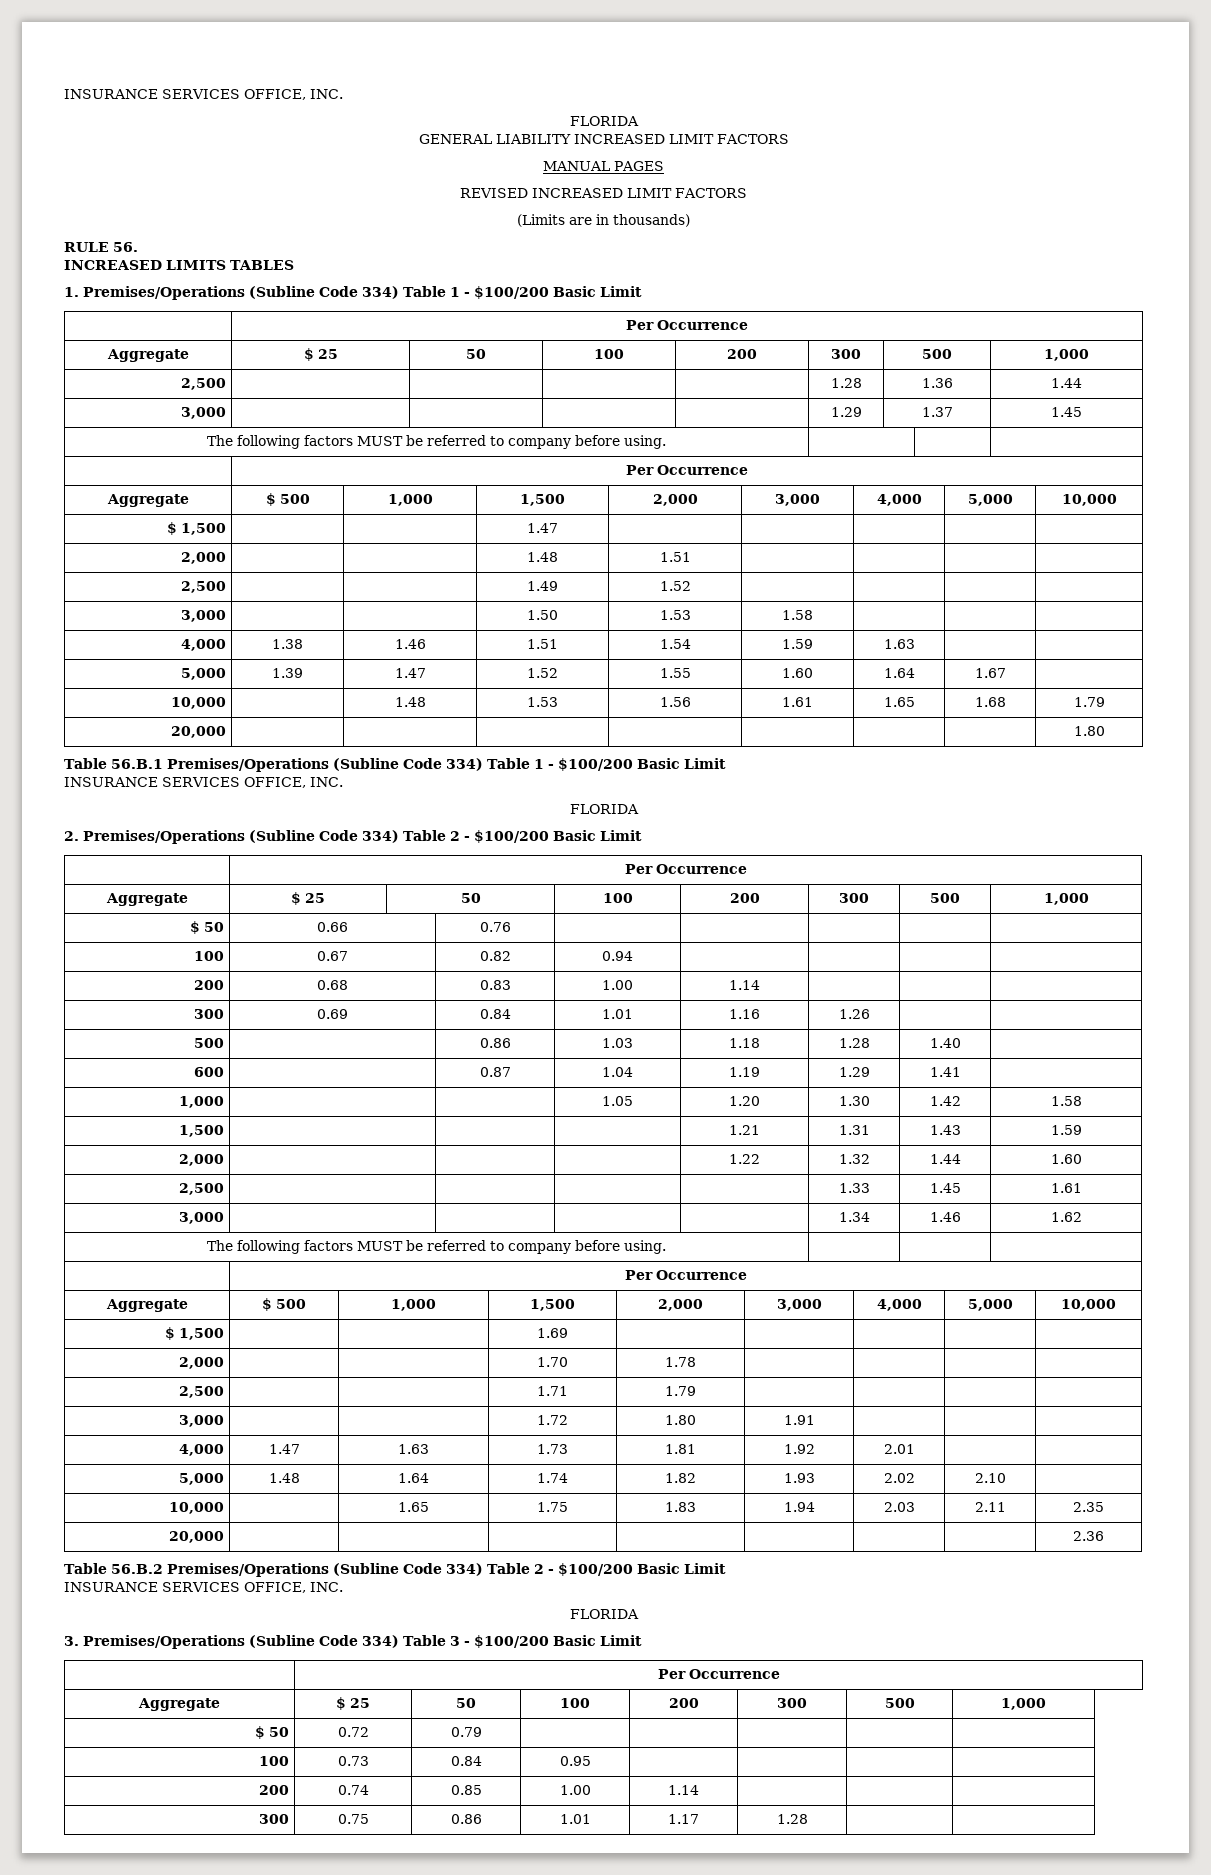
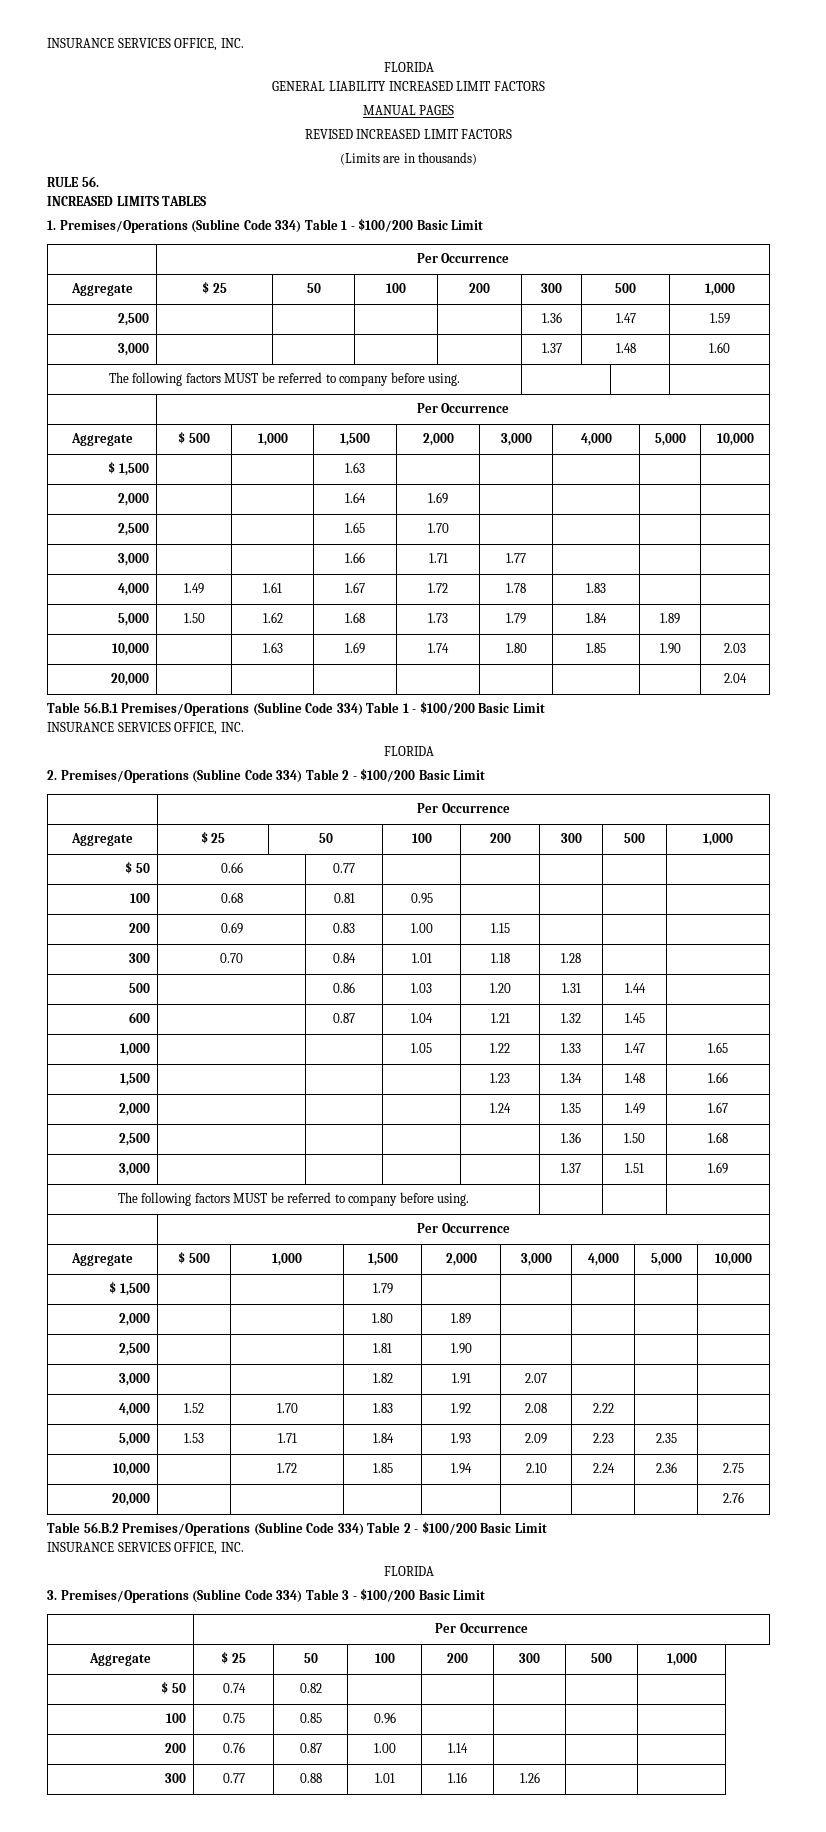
[830,378,862,388] [921,378,953,388] [1051,378,1082,388] [180,407,226,419] [830,407,862,417] [921,407,953,417] [1051,407,1082,417] | 1.28 | 1.36 | 1.44 // 3,000 | | | | | 1.29 | 1.37 | 1.45 -> [541,312,562,323] [615,313,636,323] [709,313,730,324] [117,343,149,356] [541,343,562,353] [615,343,636,353] [709,342,730,353] | 1.36 | 1.47 | 1.59 // 3,000 | | | | | 1.37 | 1.48 | 1.60
[527,523,558,533] [180,552,226,564] [527,552,558,562] [659,552,691,562] [180,581,226,593] [527,581,558,591] [659,581,691,591] [180,610,226,622] [527,610,558,620] [659,610,691,620] [782,610,813,620] [180,639,226,651] [272,639,303,649] [394,639,426,649] [527,639,558,649] [659,639,691,649] [782,639,813,649] [883,639,915,649] [180,668,226,680] [272,668,303,678] [394,668,426,678] [527,668,558,678] [659,668,691,678] [782,668,813,678] [883,668,915,678] [974,668,1006,678] [170,697,226,709] [394,697,426,707] [527,697,558,707] [659,697,691,707] [782,697,813,707] [883,697,915,707] [974,697,1006,707] [1073,697,1105,707] [170,726,226,738] [1073,726,1105,736] 1.47 | | | | | // 2,000 | | | 1.48 | 1.51 | | | | // 2,500 | | | 1.49 | 1.52 | | | | // 3,000 | | | 1.50 | 1.53 | 1.58 | | | // 4,000 | 1.38 | 1.46 | 1.51 | 1.54 | 1.59 | 1.63 | | // 5,000 | 1.39 | 1.47 | 1.52 | 1.55 | 1.60 | 1.64 | 1.67 | // 10,000 | | 1.48 | 1.53 | 1.56 | 1.61 | 1.65 | 1.68 | 1.79 // 20,000 | | | | | | | | 1.80 -> [345,462,365,473] [117,493,149,506] [345,492,366,503] [428,492,448,504] [117,523,149,536] [345,522,365,533] [427,523,449,533] [117,553,149,566] [345,552,365,563] [428,553,448,563] [506,553,526,563] [117,583,149,596] [184,583,204,594] [263,582,282,593] [345,582,365,593] [428,583,448,593] [506,583,526,593] [586,583,606,593] [117,613,149,626] [183,613,205,623] [262,612,283,623] [345,612,365,623] [428,613,448,623] [506,613,526,624] [586,613,607,623] [660,613,680,624] [111,643,149,656] [262,642,283,653] [345,642,365,654] [428,643,449,653] [505,643,527,653] [586,643,606,653] [659,643,681,654] [724,643,746,653] [110,673,149,686] [724,673,747,683] 1.63 | | | | | // 2,000 | | | 1.64 | 1.69 | | | | // 2,500 | | | 1.65 | 1.70 | | | | // 3,000 | | | 1.66 | 1.71 | 1.77 | | | // 4,000 | 1.49 | 1.61 | 1.67 | 1.72 | 1.78 | 1.83 | | // 5,000 | 1.50 | 1.62 | 1.68 | 1.73 | 1.79 | 1.84 | 1.89 | // 10,000 | | 1.63 | 1.69 | 1.74 | 1.80 | 1.85 | 1.90 | 2.03 // 20,000 | | | | | | | | 2.04
[479,922,511,932] [193,951,224,961] [317,951,348,961] [479,951,511,961] [602,951,633,961] [193,980,224,990] [317,980,348,990] 0.76 | | | | | // 100 | 0.67 | 0.82 | 0.94 | | | | // 200 | 0.68 -> [333,863,355,873] [129,893,150,903] [220,892,243,903] [333,893,355,903] [410,893,433,904] [128,923,150,933] [220,922,243,934] 0.77 | | | | | // 100 | 0.68 | 0.81 | 0.95 | | | | // 200 | 0.69
[729,980,760,990] [193,1009,224,1019] [317,1009,348,1019] 1.14 | | | // 300 | 0.69 -> [490,923,510,933] [128,953,150,963] [220,953,243,963] 1.15 | | | // 300 | 0.70
[729,1009,760,1019] [838,1009,870,1019] 1.16 | 1.26 -> [490,953,510,963] [561,953,581,963] 1.18 | 1.28
[729,1038,760,1048] [838,1038,870,1048] [929,1038,961,1048] 1.18 | 1.28 | 1.40 -> [489,983,511,993] [561,983,581,993] [624,983,646,993] 1.20 | 1.31 | 1.44
[729,1067,760,1077] [838,1067,870,1077] [929,1067,961,1077] 1.19 | 1.29 | 1.41 -> [490,1013,510,1023] [561,1013,581,1023] [624,1013,645,1023] 1.21 | 1.32 | 1.45
[729,1096,760,1106] [838,1096,870,1106] [929,1096,961,1106] [1050,1096,1082,1106] [178,1125,224,1137] [729,1125,760,1135] [838,1125,870,1135] [929,1125,961,1135] [1050,1125,1082,1135] [178,1154,224,1166] [729,1154,760,1164] [838,1154,870,1164] [929,1154,961,1164] [1050,1154,1082,1164] [178,1183,224,1195] [838,1183,870,1193] [929,1183,961,1193] [1050,1183,1082,1193] [178,1212,224,1224] [838,1212,870,1222] [929,1212,961,1222] [1050,1212,1082,1222] 1.20 | 1.30 | 1.42 | 1.58 // 1,500 | | | | 1.21 | 1.31 | 1.43 | 1.59 // 2,000 | | | | 1.22 | 1.32 | 1.44 | 1.60 // 2,500 | | | | | 1.33 | 1.45 | 1.61 // 3,000 | | | | | 1.34 | 1.46 | 1.62 -> [490,1043,510,1053] [561,1043,581,1053] [624,1043,645,1053] [708,1042,728,1053] [119,1073,150,1086] [490,1073,510,1083] [561,1073,582,1083] [624,1073,645,1083] [708,1072,728,1083] [118,1103,150,1116] [490,1103,511,1113] [561,1103,581,1113] [624,1103,645,1114] [708,1102,728,1113] [118,1133,150,1146] [561,1132,581,1143] [624,1133,645,1143] [708,1132,728,1143] [118,1163,150,1176] [561,1163,581,1173] [625,1163,644,1173] [708,1162,728,1174] 1.22 | 1.33 | 1.47 | 1.65 // 1,500 | | | | 1.23 | 1.34 | 1.48 | 1.66 // 2,000 | | | | 1.24 | 1.35 | 1.49 | 1.67 // 2,500 | | | | | 1.36 | 1.50 | 1.68 // 3,000 | | | | | 1.37 | 1.51 | 1.69
[537,1328,568,1338] [178,1357,224,1369] [537,1357,568,1367] [665,1357,696,1367] [178,1386,224,1398] [537,1386,568,1396] [665,1386,696,1396] [178,1415,224,1427] [537,1415,568,1425] [665,1415,696,1425] 1.69 | | | | | // 2,000 | | | 1.70 | 1.78 | | | | // 2,500 | | | 1.71 | 1.79 | | | | // 3,000 | | | 1.72 | 1.80 -> [372,1283,393,1294] [118,1313,150,1326] [372,1313,393,1323] [451,1313,471,1324] [118,1343,150,1356] [373,1343,392,1353] [450,1343,472,1354] [118,1373,150,1386] [372,1373,393,1383] 1.79 | | | | | // 2,000 | | | 1.80 | 1.89 | | | | // 2,500 | | | 1.81 | 1.90 | | | | // 3,000 | | | 1.82
[178,1444,224,1456] [268,1444,300,1454] [398,1444,429,1454] [537,1444,568,1454] [665,1444,696,1454] | | | // 4,000 | 1.47 | 1.63 | 1.73 | 1.81 -> [525,1373,547,1383] [118,1403,150,1416] [184,1403,204,1413] [276,1403,298,1413] [372,1403,393,1413] | 2.07 | | | // 4,000 | 1.52 | 1.70 | 1.83
[883,1444,915,1454] [178,1473,224,1485] [268,1473,300,1483] [398,1473,429,1483] [537,1473,568,1483] [665,1473,696,1483] [783,1473,815,1483] [883,1473,915,1483] [974,1473,1006,1483] [168,1502,224,1514] [398,1502,429,1512] [537,1502,568,1512] [665,1502,696,1512] [783,1502,815,1512] [883,1502,915,1512] [974,1502,1006,1512] [1073,1502,1104,1512] [168,1531,224,1543] [1073,1531,1104,1541] 2.01 | | // 5,000 | 1.48 | 1.64 | 1.74 | 1.82 | 1.93 | 2.02 | 2.10 | // 10,000 | | 1.65 | 1.75 | 1.83 | 1.94 | 2.03 | 2.11 | 2.35 // 20,000 | | | | | | | | 2.36 -> [525,1403,547,1413] [592,1403,614,1413] [118,1433,150,1446] [184,1433,204,1443] [277,1433,297,1443] [372,1433,394,1443] [451,1433,471,1444] [525,1433,547,1444] [592,1433,614,1443] [655,1433,677,1443] [112,1463,150,1476] [277,1463,297,1473] [372,1463,393,1473] [451,1463,472,1474] [525,1463,547,1473] [592,1463,615,1473] [655,1462,677,1473] [723,1463,744,1473] [111,1493,150,1506] [723,1492,744,1503] 2.08 | 2.22 | | // 5,000 | 1.53 | 1.71 | 1.84 | 1.93 | 2.09 | 2.23 | 2.35 | // 10,000 | | 1.72 | 1.85 | 1.94 | 2.10 | 2.24 | 2.36 | 2.75 // 20,000 | | | | | | | | 2.76
[337,1727,369,1737] [450,1727,482,1737] [258,1756,289,1766] [337,1756,369,1766] [450,1756,482,1766] [559,1756,591,1766] [258,1785,289,1795] [337,1785,369,1795] [450,1785,482,1795] [559,1785,591,1795] [668,1785,699,1795] [258,1814,289,1824] [337,1814,369,1824] [450,1814,482,1824] [559,1814,591,1824] [668,1814,699,1824] [776,1814,808,1824] 0.72 | 0.79 | | | | | // 100 | 0.73 | 0.84 | 0.95 | | | | // 200 | 0.74 | 0.85 | 1.00 | 1.14 | | | // 300 | 0.75 | 0.86 | 1.01 | 1.17 | 1.28 -> [222,1683,246,1693] [299,1683,322,1693] [165,1713,186,1723] [222,1713,245,1723] [299,1713,322,1723] [373,1712,396,1724] [164,1743,186,1753] [222,1742,245,1753] [299,1743,322,1753] [373,1743,396,1753] [448,1743,468,1753] [164,1773,186,1783] [222,1773,245,1783] [299,1773,322,1783] [374,1773,395,1783] [448,1772,467,1783] [519,1772,540,1783] 0.74 | 0.82 | | | | | // 100 | 0.75 | 0.85 | 0.96 | | | | // 200 | 0.76 | 0.87 | 1.00 | 1.14 | | | // 300 | 0.77 | 0.88 | 1.01 | 1.16 | 1.26

